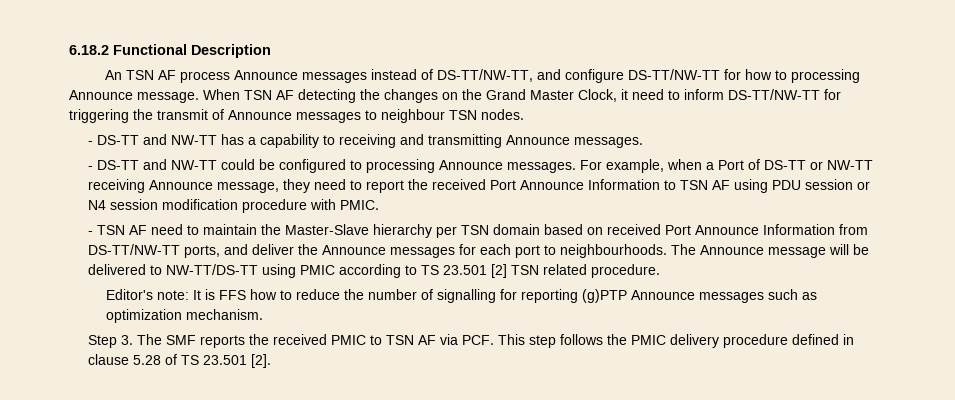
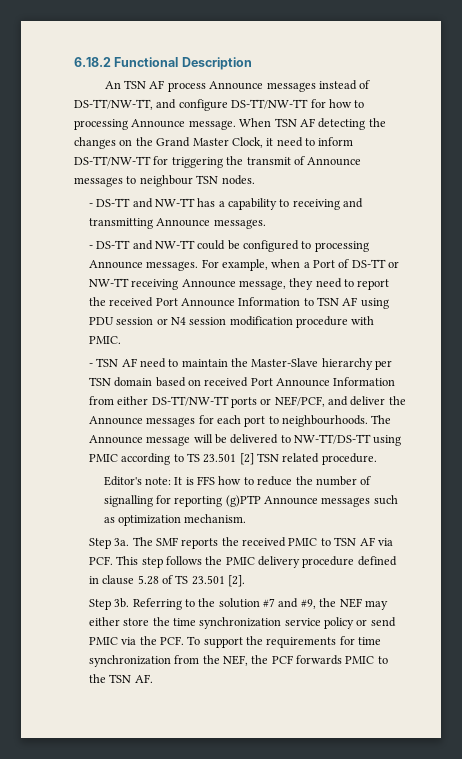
[87,244,220,258] DS-TT/NW-TT ports, -> [117,396,325,408] either DS-TT/NW-TT ports or NEF/PCF,
[120,335,133,345] 3. -> [114,538,130,546] 3a.
(271, 361) none -> [88,598,388,610] [88,617,396,629] [88,636,382,648] [88,655,388,667] [88,674,153,683] // Step 3b. Referring to the solution #7 and #9, the NEF may either store the time synchronization service policy or send PMIC via the PCF. To support the requirements for time synchronization from the NEF, the PCF forwards PMIC to the TSN AF.

